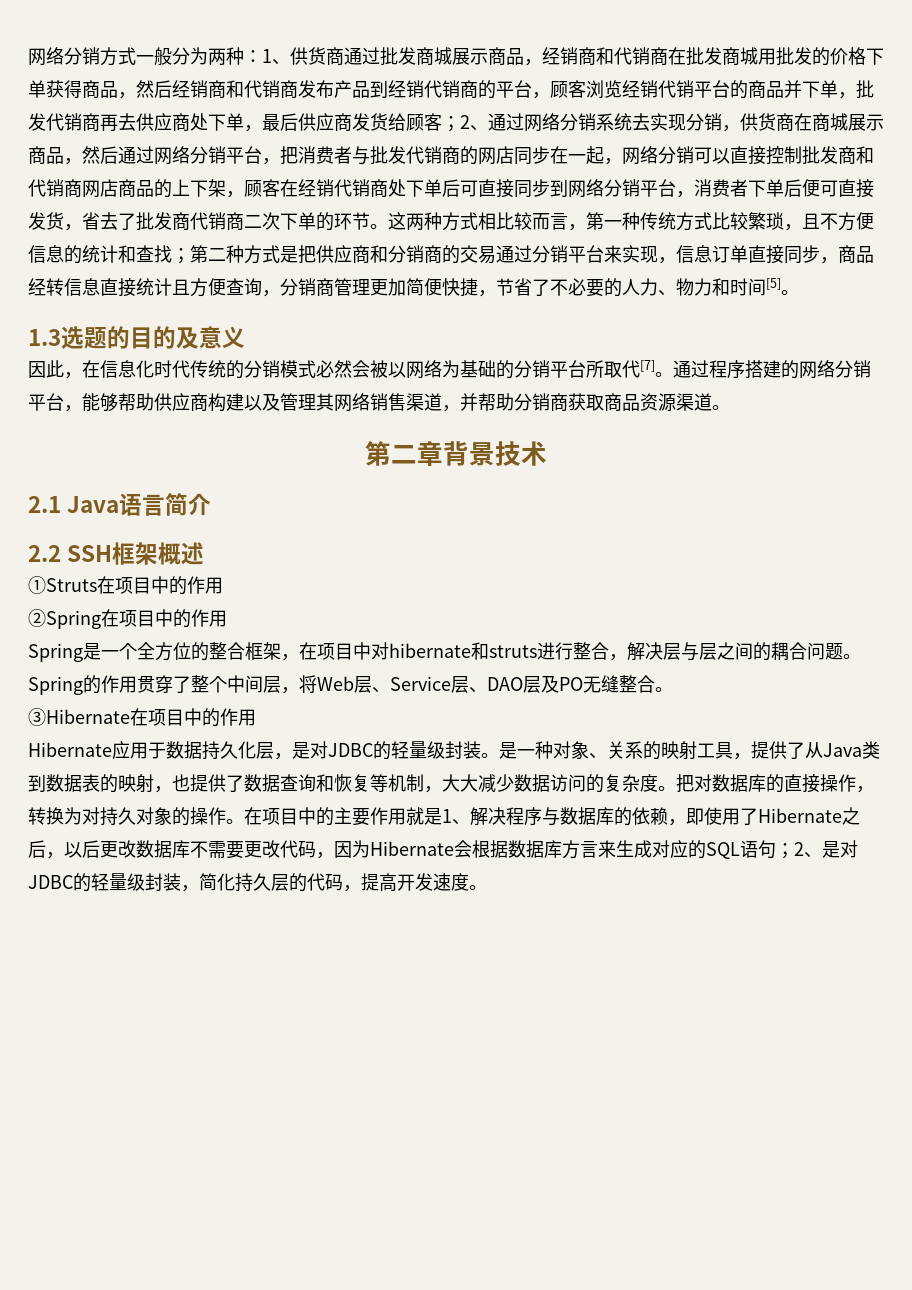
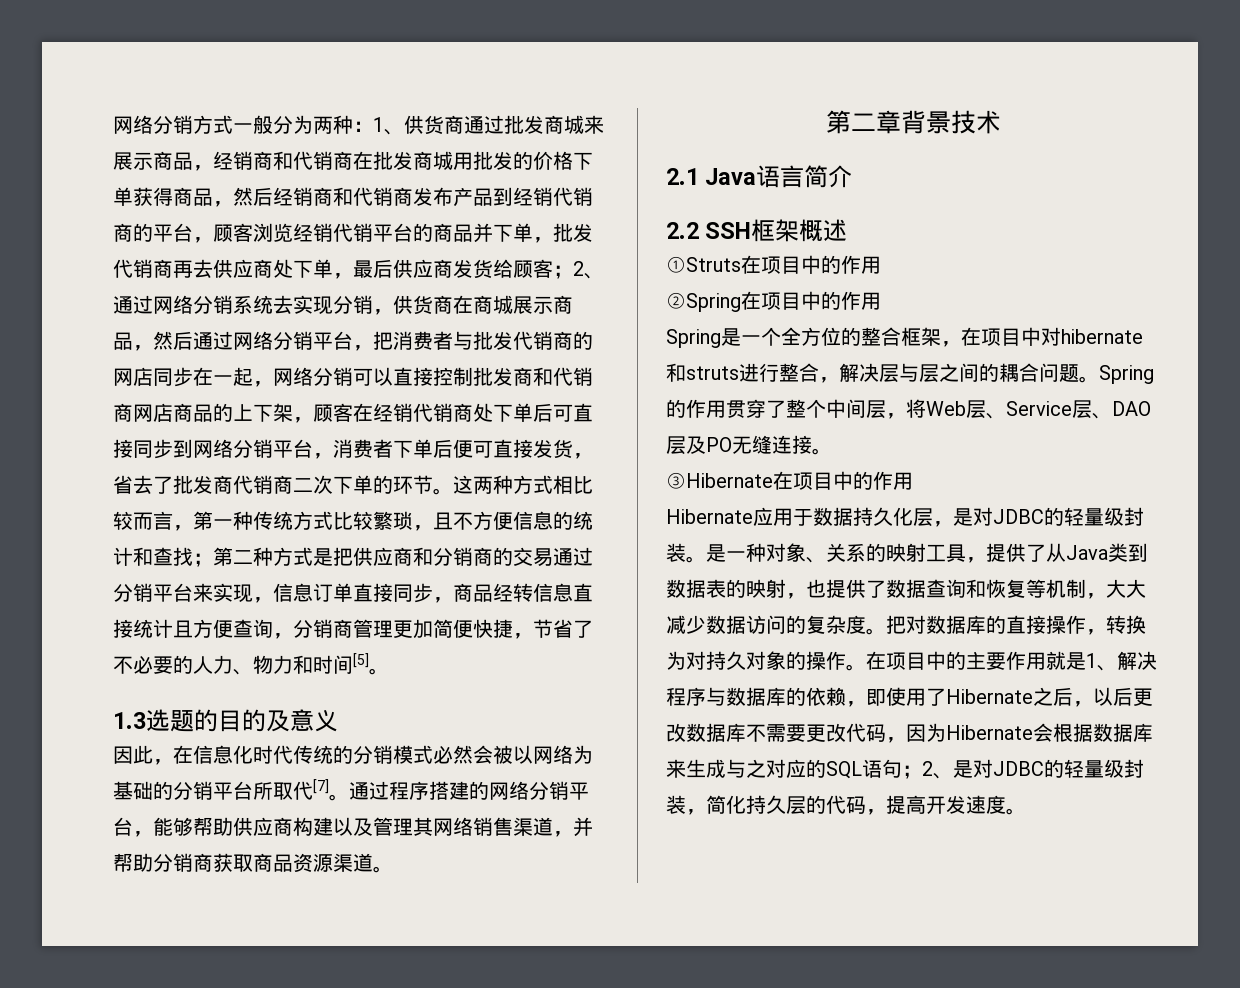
(452, 56) none -> [584,115,604,134] 来
[619,675,655,693] 整合 -> [772,435,812,454] 连接
[562,840,652,859] 方言来生成 -> [666,759,766,778] 来生成与之

